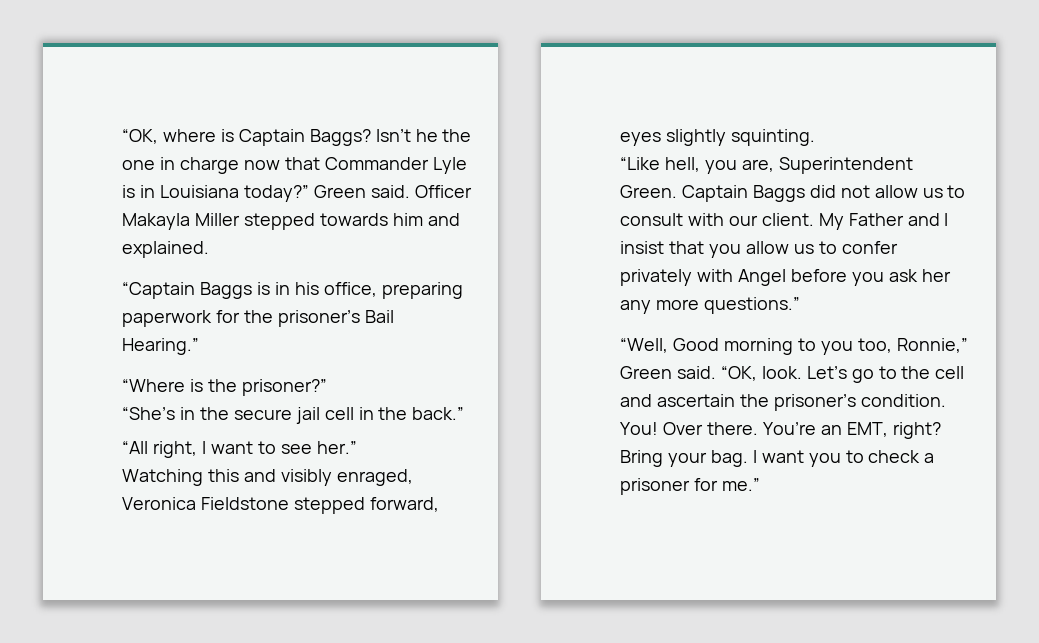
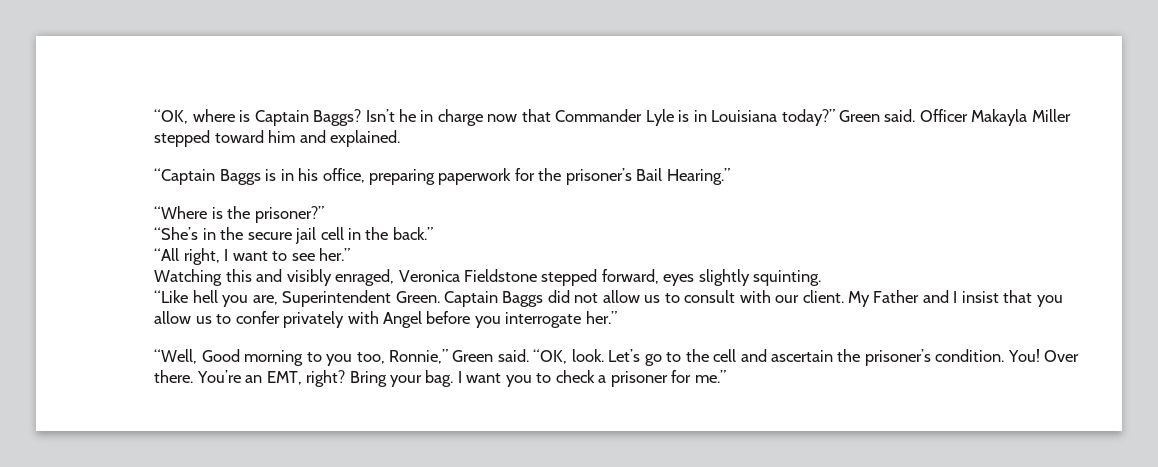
[442,129,472,142] [122,160,156,170] the one -> (417, 115) none
[320,213,389,226] towards -> [214,130,264,143] toward
[665,157,701,172] hell, -> [192,290,218,303] hell
[888,269,951,282] [620,297,801,314] ask her any more questions.” -> [505,311,617,328] interrogate her.”

